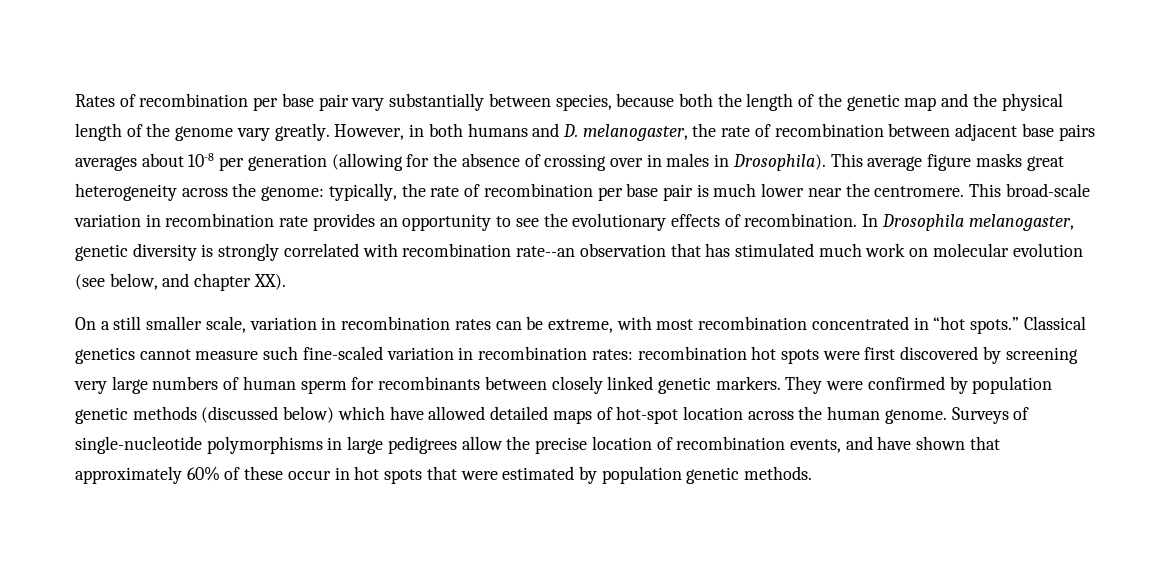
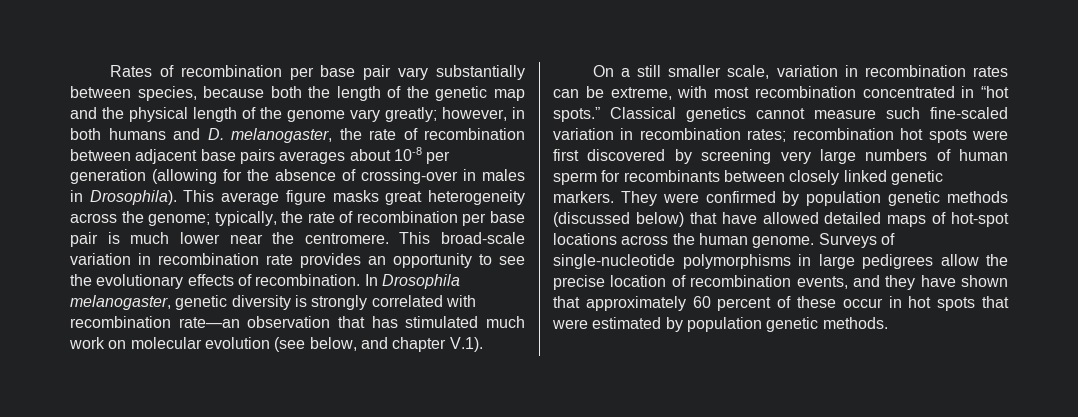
[274,123,405,141] greatly. However, -> [385,107,507,122] greatly; however,
[544,154,643,171] crossing over -> [361,169,458,184] crossing-over
[261,186,325,201] genome: -> [148,214,211,226] genome;
[516,246,576,257] rate--an -> [178,317,240,328] rate—an
[253,274,286,290] XX). -> [449,337,483,352] V.1).
[591,349,633,360] rates: -> [747,129,787,142] rates;
[337,406,385,420] which -> [689,212,717,224] that
[682,406,743,420] location -> [553,233,617,245] locations
(873, 443) none -> [885,275,916,290] they
[186,466,220,481] 60% -> [692,296,772,311] 60 percent

